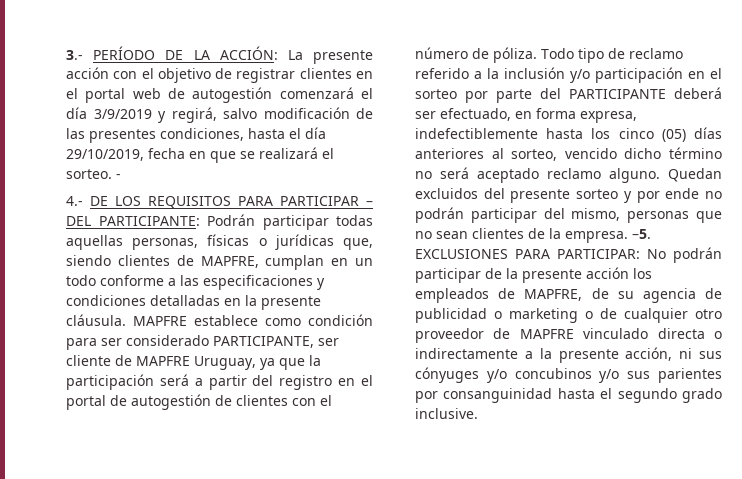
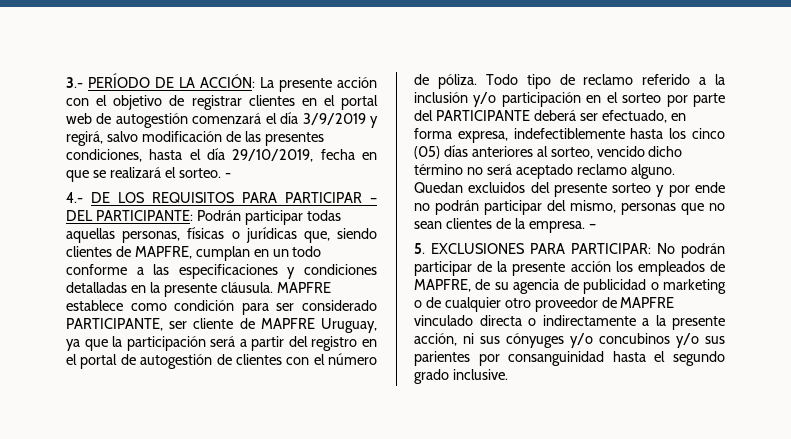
[632,229,651,239] –5. -> [588,224,596,229] [414,243,425,254] – // 5.

